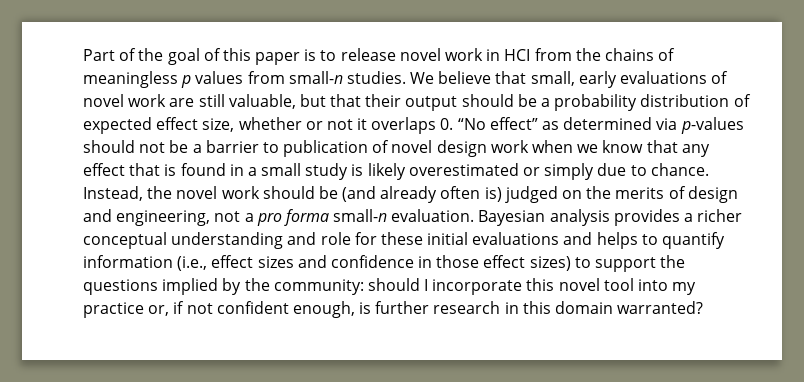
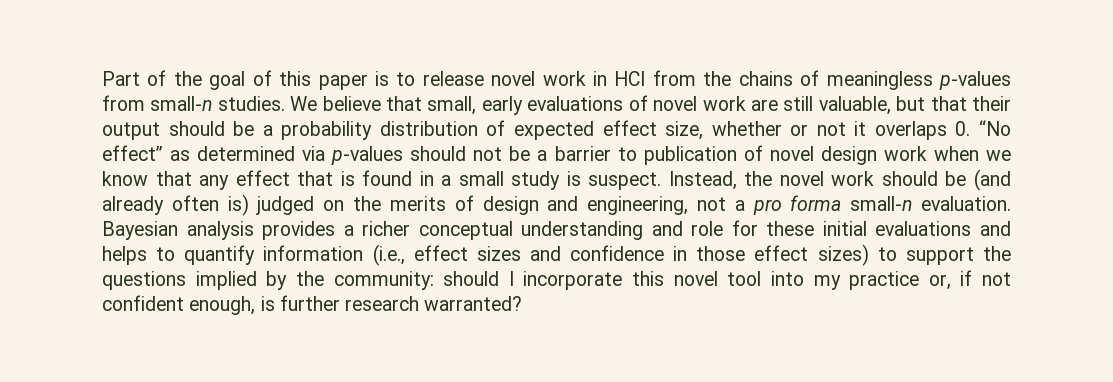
[181,71,244,88] p values -> [939,71,1012,90] p-values
[367,163,709,180] likely overestimated or simply due to chance. -> [588,172,662,190] suspect.
[504,301,614,314] in this domain -> (420, 303) none

